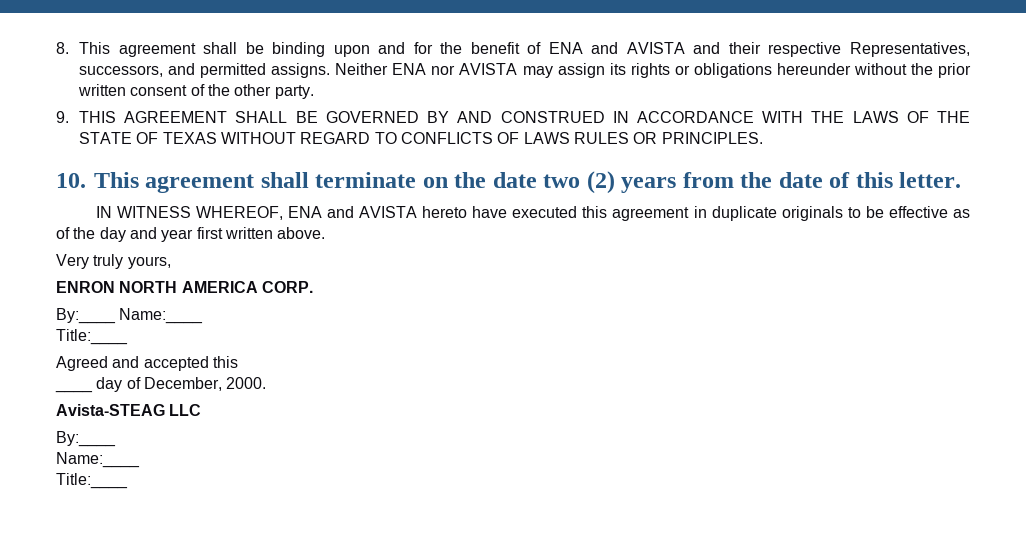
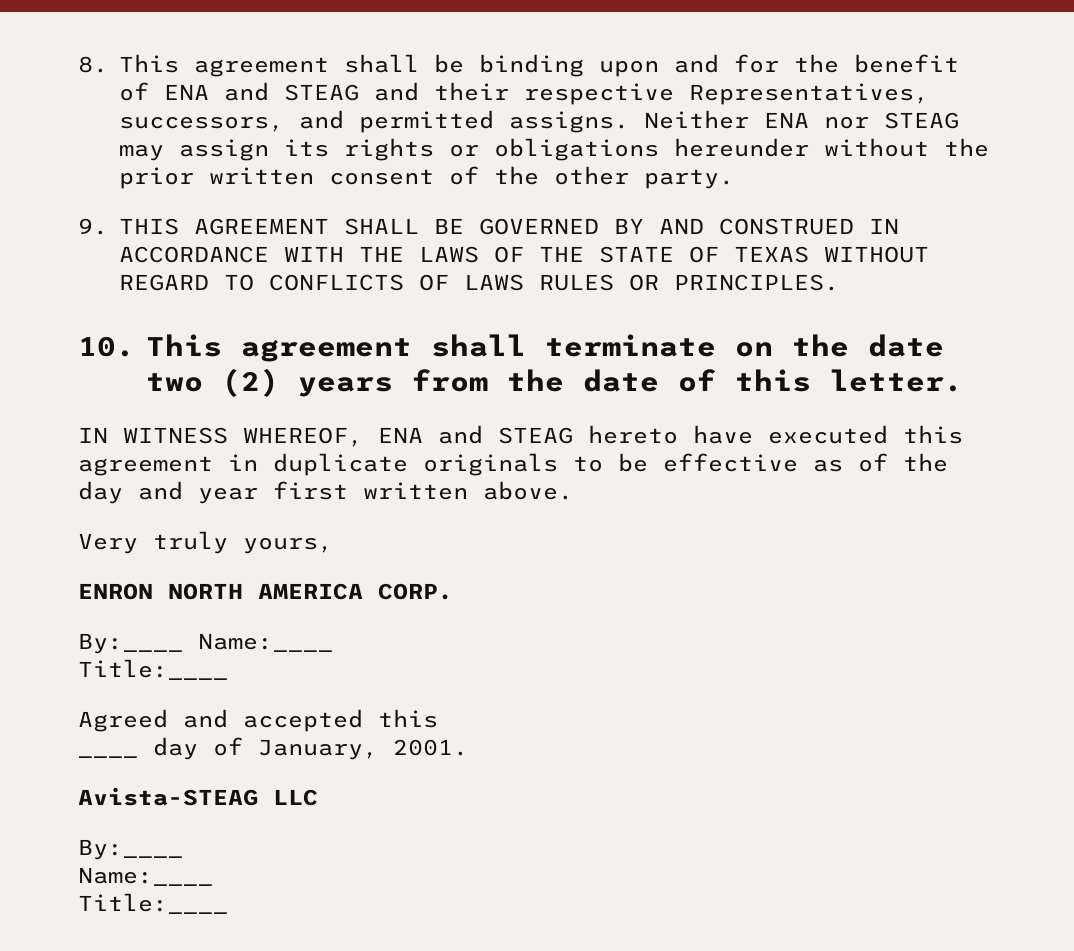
[626,42,685,54] AVISTA -> [283,84,359,101] STEAG
[459,63,518,75] AVISTA -> [883,112,959,129] STEAG
[359,206,418,218] AVISTA -> [498,427,573,444] STEAG
[143,377,267,391] December, 2000. -> [258,739,468,760] January, 2001.

